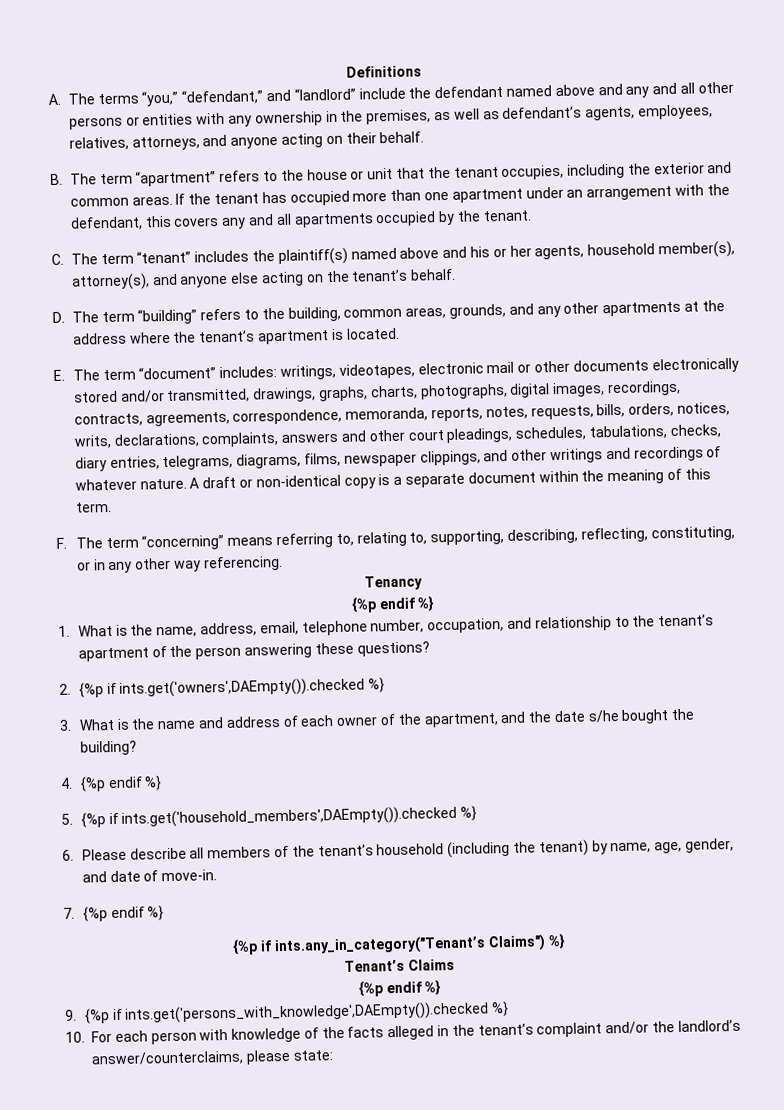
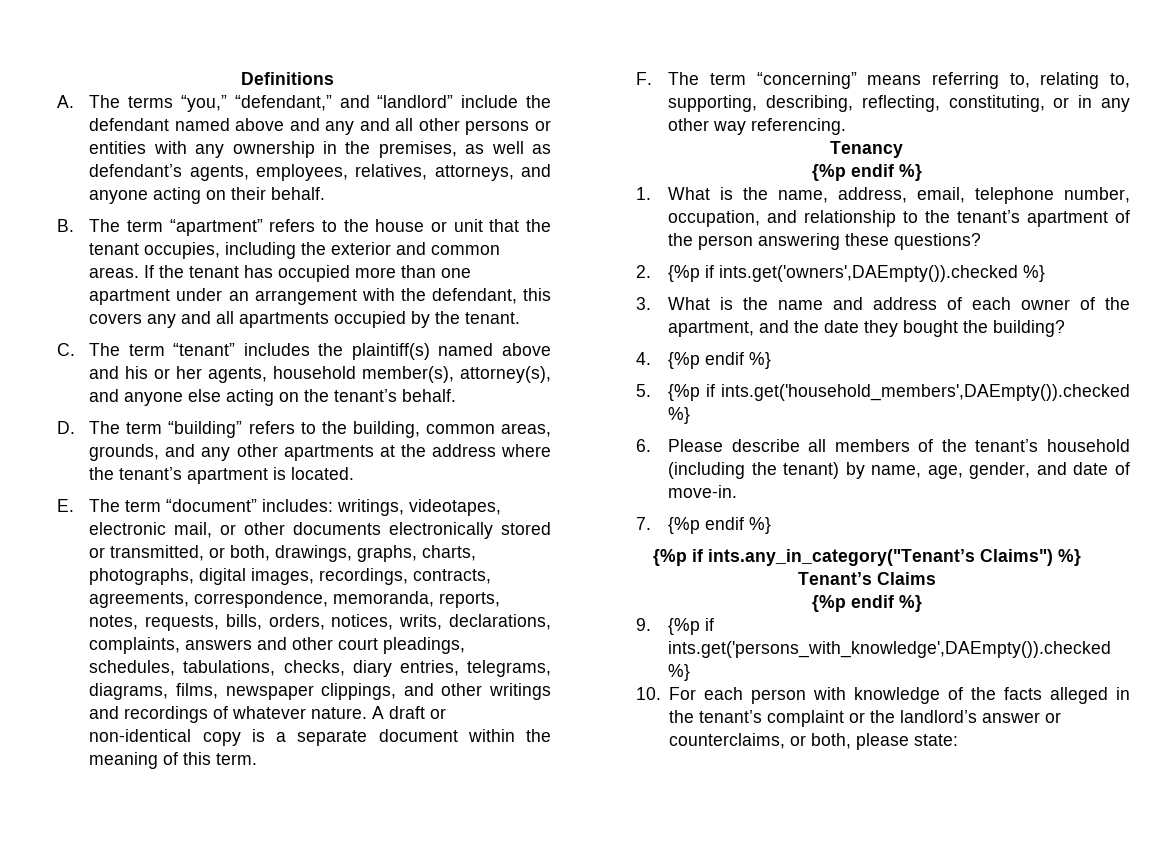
[486,361,515,374] mail -> [174,522,213,538] mail,
[120,388,251,403] and/or transmitted, -> [89,545,271,561] or transmitted, or both,
[587,709,620,723] s/he -> [864,320,899,337] they
[605,1021,650,1035] and/or -> [849,712,866,723] or
[90,1050,244,1067] answer/counterclaims, -> [982,712,1062,723] [669,733,852,749] answer or counterclaims, or both,

